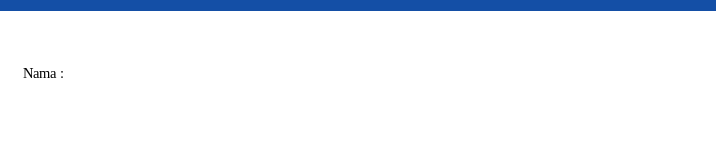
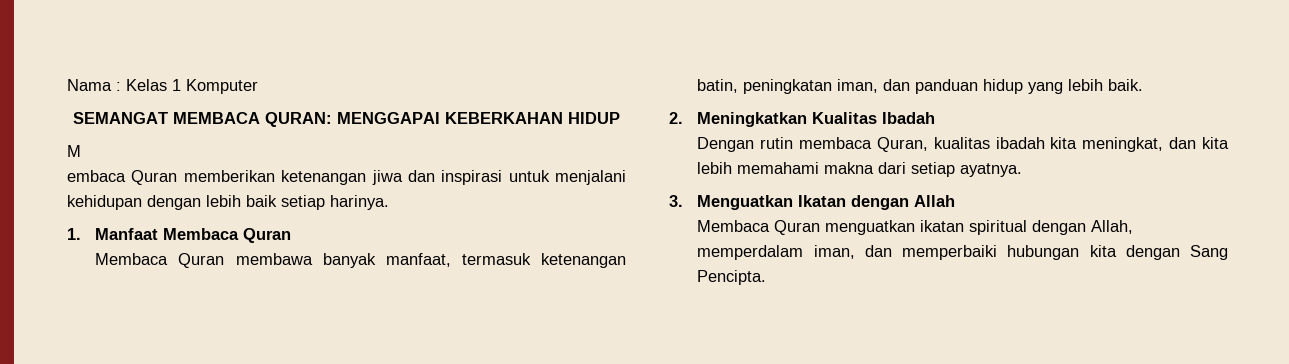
(64, 74) none -> [126,79,258,94] [73,112,620,127] [67,145,81,157] [67,170,626,185] [67,195,389,210] [67,228,292,243] [95,253,626,268] [697,79,1144,94] [669,112,936,127] [697,137,1229,152] [697,162,1023,177] [669,195,956,210] [697,220,1134,235] [697,245,1228,260] [697,270,767,285] Kelas 1 Komputer // SEMANGAT MEMBACA QURAN: MENGGAPAI KEBERKAHAN HIDUP // M // embaca Quran memberikan ketenangan jiwa dan inspirasi untuk menjalani kehidupan dengan lebih baik setiap harinya. // 1. Manfaat Membaca Quran // Membaca Quran membawa banyak manfaat, termasuk ketenangan batin, peningkatan iman, dan panduan hidup yang lebih baik. // 2. Meningkatkan Kualitas Ibadah // Dengan rutin membaca Quran, kualitas ibadah kita meningkat, dan kita lebih memahami makna dari setiap ayatnya. // 3. Menguatkan Ikatan dengan Allah // Membaca Quran menguatkan ikatan spiritual dengan Allah, memperdalam iman, dan memperbaiki hubungan kita dengan Sang Pencipta.

